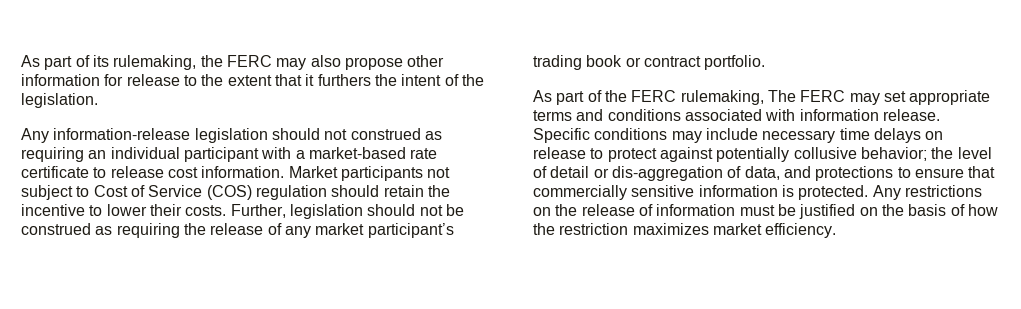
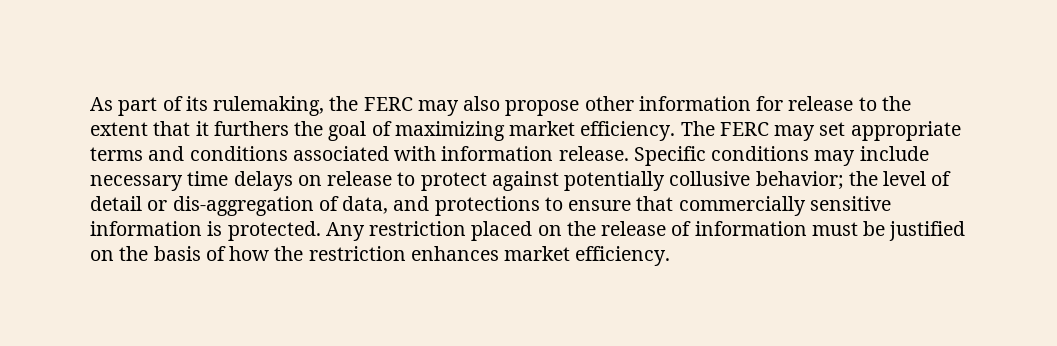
[401,74,484,86] [21,93,98,108] [21,128,442,143] [21,147,438,162] [21,166,451,181] [21,185,450,200] [21,204,464,219] [21,223,454,238] [533,55,766,70] [533,90,764,105] intent of the legislation. // Any information-release legislation should not construed as requiring an individual participant with a market-based rate certificate to release cost information. Market participants not subject to Cost of Service (COS) regulation should retain the incentive to lower their costs. Further, legislation should not be construed as requiring the release of any market participant’s trading book or contract portfolio. // As part of the FERC rulemaking, -> [328,121,676,141] goal of maximizing market efficiency.
[904,185,982,197] restrictions -> [369,221,533,241] restriction placed
[632,223,709,235] maximizes -> [410,246,499,261] enhances

